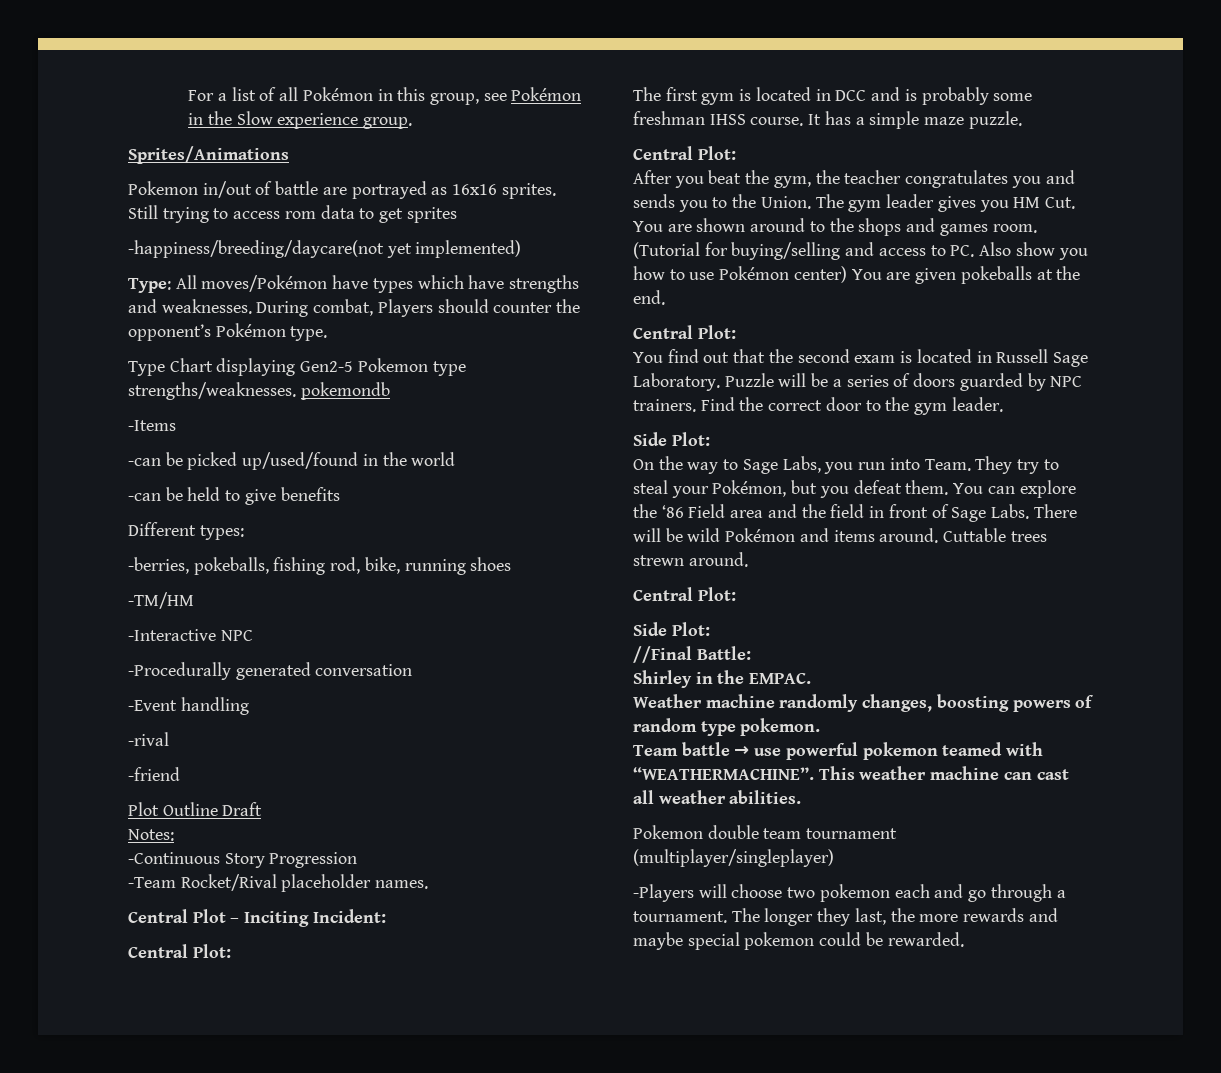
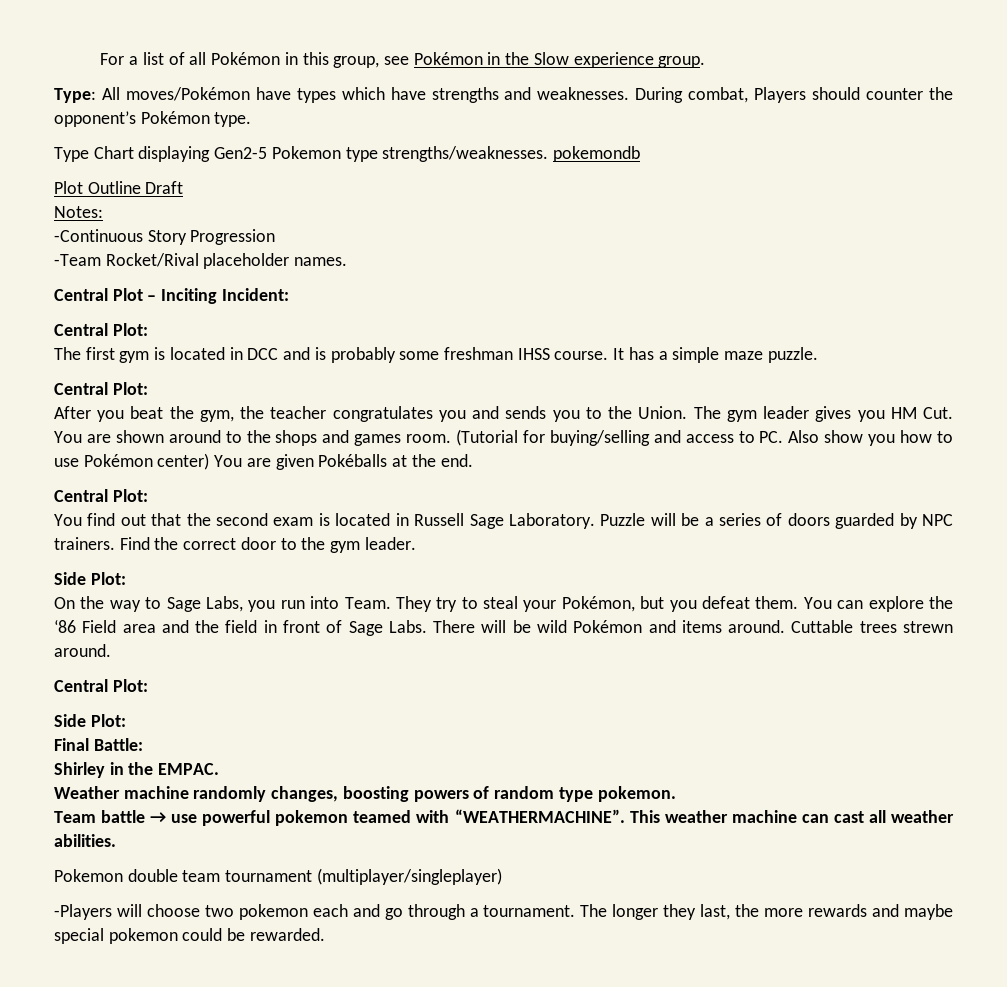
[128,146,289,164] [128,181,556,199] [128,205,457,223] [128,240,522,258] // Sprites/Animations // Pokemon in/out of battle are portrayed as 16x16 sprites. Still trying to access rom data to get sprites // -happiness/breeding/daycare(not yet implemented) -> (706, 62) none
[128,420,176,431] [128,452,456,470] [128,487,340,505] [128,522,244,540] [128,557,512,575] [128,592,194,609] [128,629,253,641] [128,662,413,680] [128,697,249,715] [128,732,169,746] [128,767,180,781] // -Items // -can be picked up/used/found in the world // -can be held to give benefits // Different types: // -berries, pokeballs, fishing rod, bike, running shoes // -TM/HM // -Interactive NPC // -Procedurally generated conversation // -Event handling // -rival // -friend -> (641, 154) none
[960,266,1032,284] pokeballs -> [318,454,388,467] Pokéballs
[633,646,692,663] //Final -> [54,738,89,751] Final

